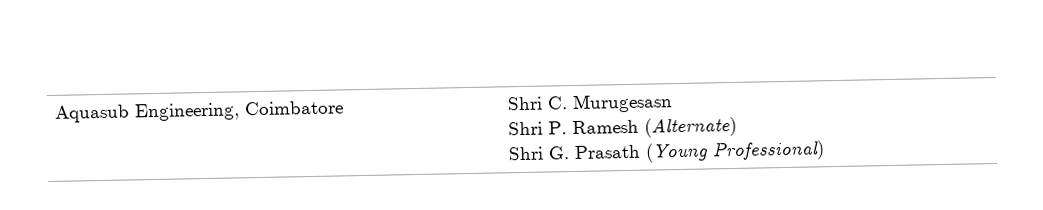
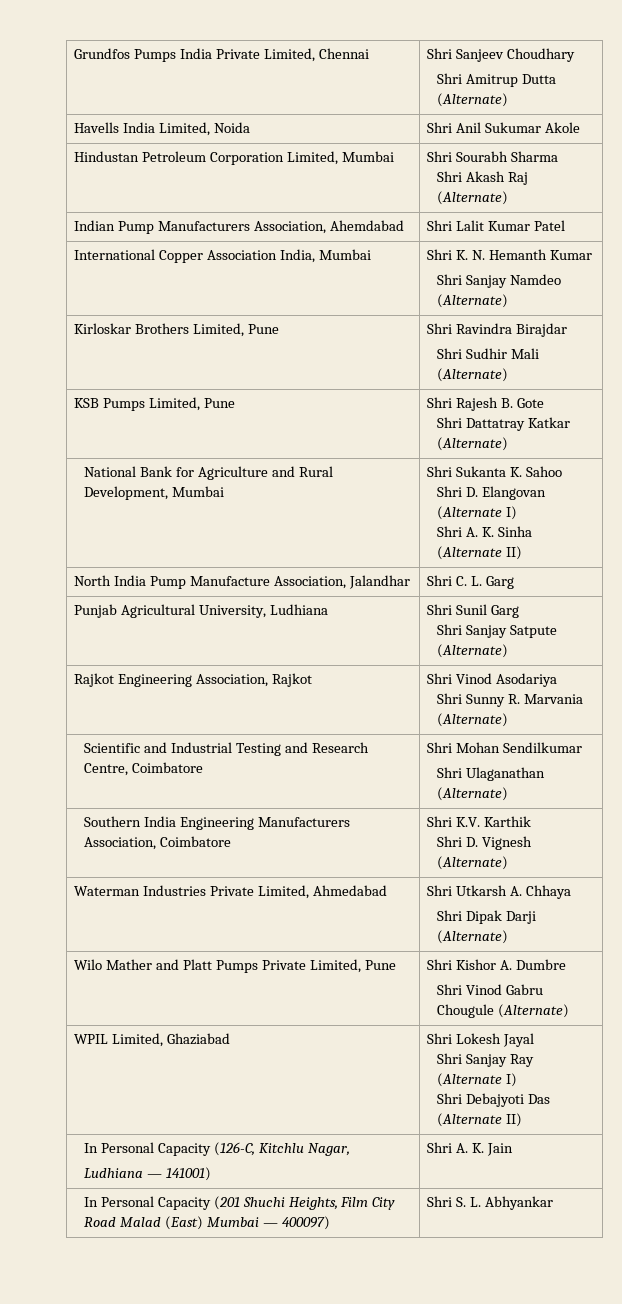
[54,100,345,123] [507,93,674,114] [508,116,738,138] [508,140,826,163] Aquasub Engineering, Coimbatore | Shri C. Murugesasn // Shri P. Ramesh (Alternate) // Shri G. Prasath (Young Professional) -> [74,48,369,62] [427,48,576,62] [436,73,556,87] [436,93,508,107] [74,122,250,136] [427,122,580,133] [74,151,394,165] [427,151,559,162] [436,171,528,185] [436,191,508,205] [74,220,404,234] [427,220,565,231] [74,249,371,263] [427,249,592,260] [436,274,561,288] [436,294,508,308] [74,323,279,337] [427,323,568,337] [436,348,539,359] [436,368,508,382] [74,397,235,411] [427,397,544,411] [436,417,570,431] [436,437,508,451] [83,466,333,480] [83,486,224,500] [427,466,562,477] [436,486,546,500] [436,506,517,520] [436,526,532,537] [436,546,522,560] [74,575,410,589] [427,575,514,589] [74,604,328,618] [427,604,520,618] [436,624,557,638] [436,644,508,658] [74,673,312,687] [427,673,558,687] [436,693,583,707] [436,713,508,727] [83,742,369,756] [83,762,203,776] [427,742,583,753] [436,767,545,781] [436,787,508,801] [83,816,350,830] [83,836,231,850] [427,816,532,827] [436,836,532,850] [436,856,508,870] [74,885,387,899] [427,885,571,899] [436,910,536,924] [436,930,508,944] [74,959,396,973] [427,959,566,970] [436,984,543,995] [436,1004,569,1018] [74,1033,231,1047] [427,1033,535,1047] [436,1053,534,1067] [436,1073,517,1087] [436,1093,550,1107] [436,1113,522,1127] [83,1142,350,1156] [83,1167,211,1181] [427,1142,513,1156] [83,1196,396,1210] [83,1216,330,1230] [427,1196,553,1210] Grundfos Pumps India Private Limited, Chennai | Shri Sanjeev Choudhary // Shri Amitrup Dutta (Alternate) // Havells India Limited, Noida | Shri Anil Sukumar Akole // Hindustan Petroleum Corporation Limited, Mumbai | Shri Sourabh Sharma // Shri Akash Raj (Alternate) // Indian Pump Manufacturers Association, Ahemdabad | Shri Lalit Kumar Patel // International Copper Association India, Mumbai | Shri K. N. Hemanth Kumar // Shri Sanjay Namdeo (Alternate) // Kirloskar Brothers Limited, Pune | Shri Ravindra Birajdar // Shri Sudhir Mali (Alternate) // KSB Pumps Limited, Pune | Shri Rajesh B. Gote // Shri Dattatray Katkar (Alternate) // National Bank for Agriculture and Rural Development, Mumbai | Shri Sukanta K. Sahoo // Shri D. Elangovan (Alternate I) // Shri A. K. Sinha (Alternate II) // North India Pump Manufacture Association, Jalandhar | Shri C. L. Garg // Punjab Agricultural University, Ludhiana | Shri Sunil Garg // Shri Sanjay Satpute (Alternate) // Rajkot Engineering Association, Rajkot | Shri Vinod Asodariya // Shri Sunny R. Marvania (Alternate) // Scientific and Industrial Testing and Research Centre, Coimbatore | Shri Mohan Sendilkumar // Shri Ulaganathan (Alternate) // Southern India Engineering Manufacturers Association, Coimbatore | Shri K.V. Karthik // Shri D. Vignesh (Alternate) // Waterman Industries Private Limited, Ahmedabad | Shri Utkarsh A. Chhaya // Shri Dipak Darji (Alternate) // Wilo Mather and Platt Pumps Private Limited, Pune | Shri Kishor A. Dumbre // Shri Vinod Gabru Chougule (Alternate) // WPIL Limited, Ghaziabad | Shri Lokesh Jayal // Shri Sanjay Ray (Alternate I) // Shri Debajyoti Das (Alternate II) // In Personal Capacity (126-C, Kitchlu Nagar, // Ludhiana — 141001) | Shri A. K. Jain // In Personal Capacity (201 Shuchi Heights, Film City Road Malad (East) Mumbai — 400097) | Shri S. L. Abhyankar

